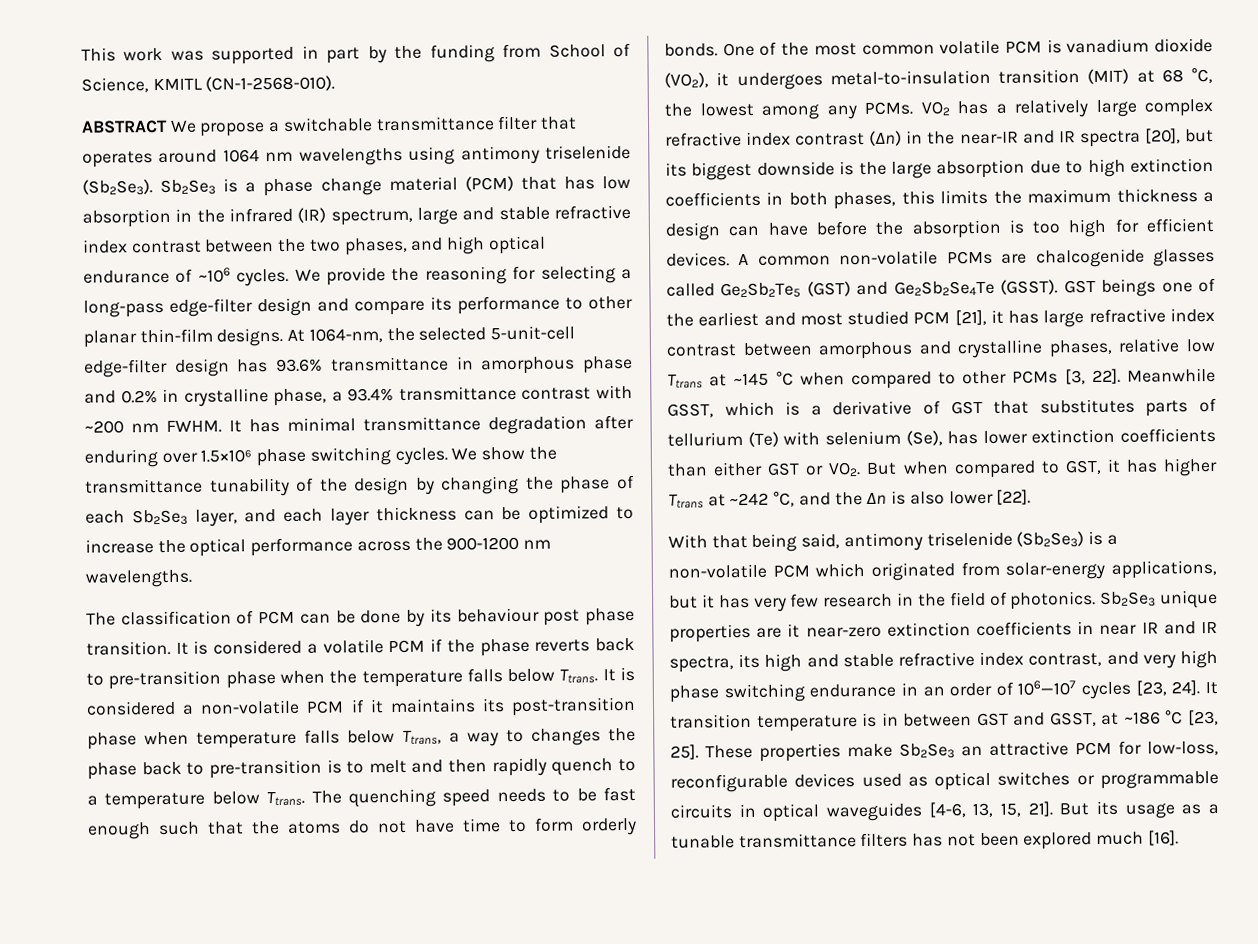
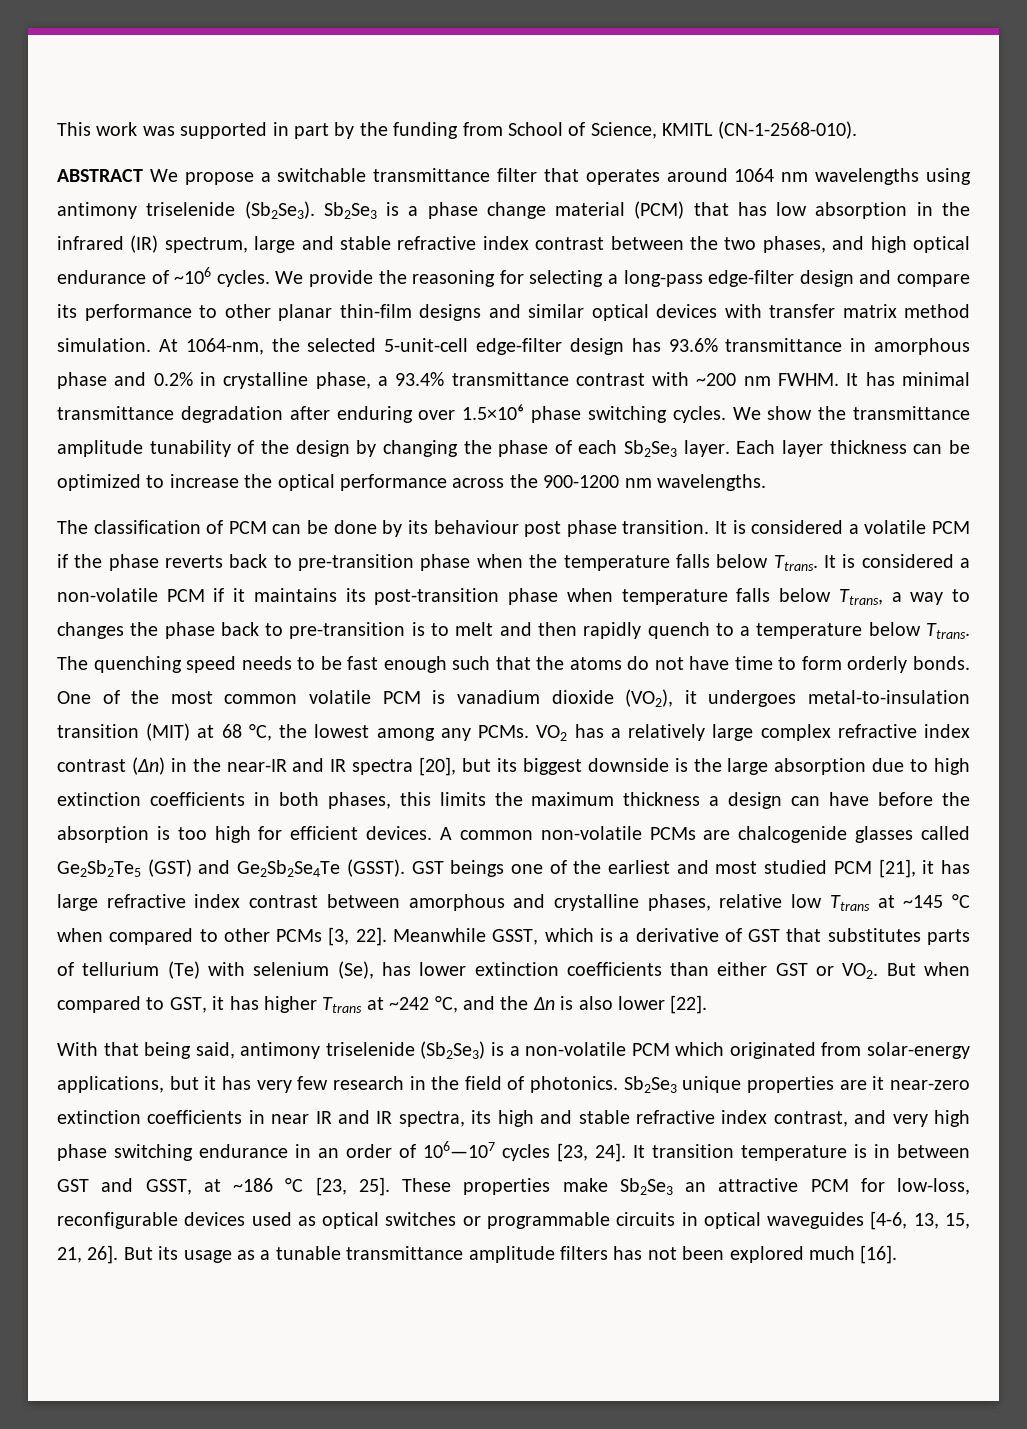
[216,327,284,347] designs. -> [419,304,970,321] [57,338,151,352] designs and similar optical devices with transfer matrix method simulation.
(203, 486) none -> [57,440,143,457] amplitude
[194,508,324,527] layer, and each -> [683,440,776,457] layer. Each
[1027,801,1053,817] 21]. -> [57,1245,119,1264] 21, 26].
(857, 841) none -> [468,1246,555,1263] amplitude

